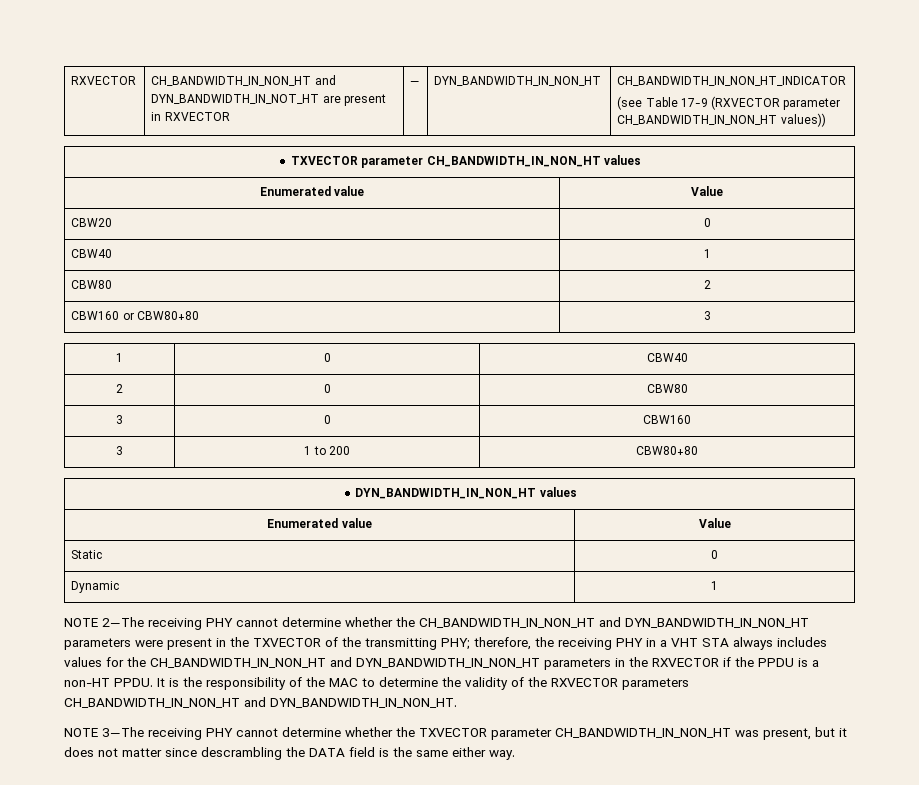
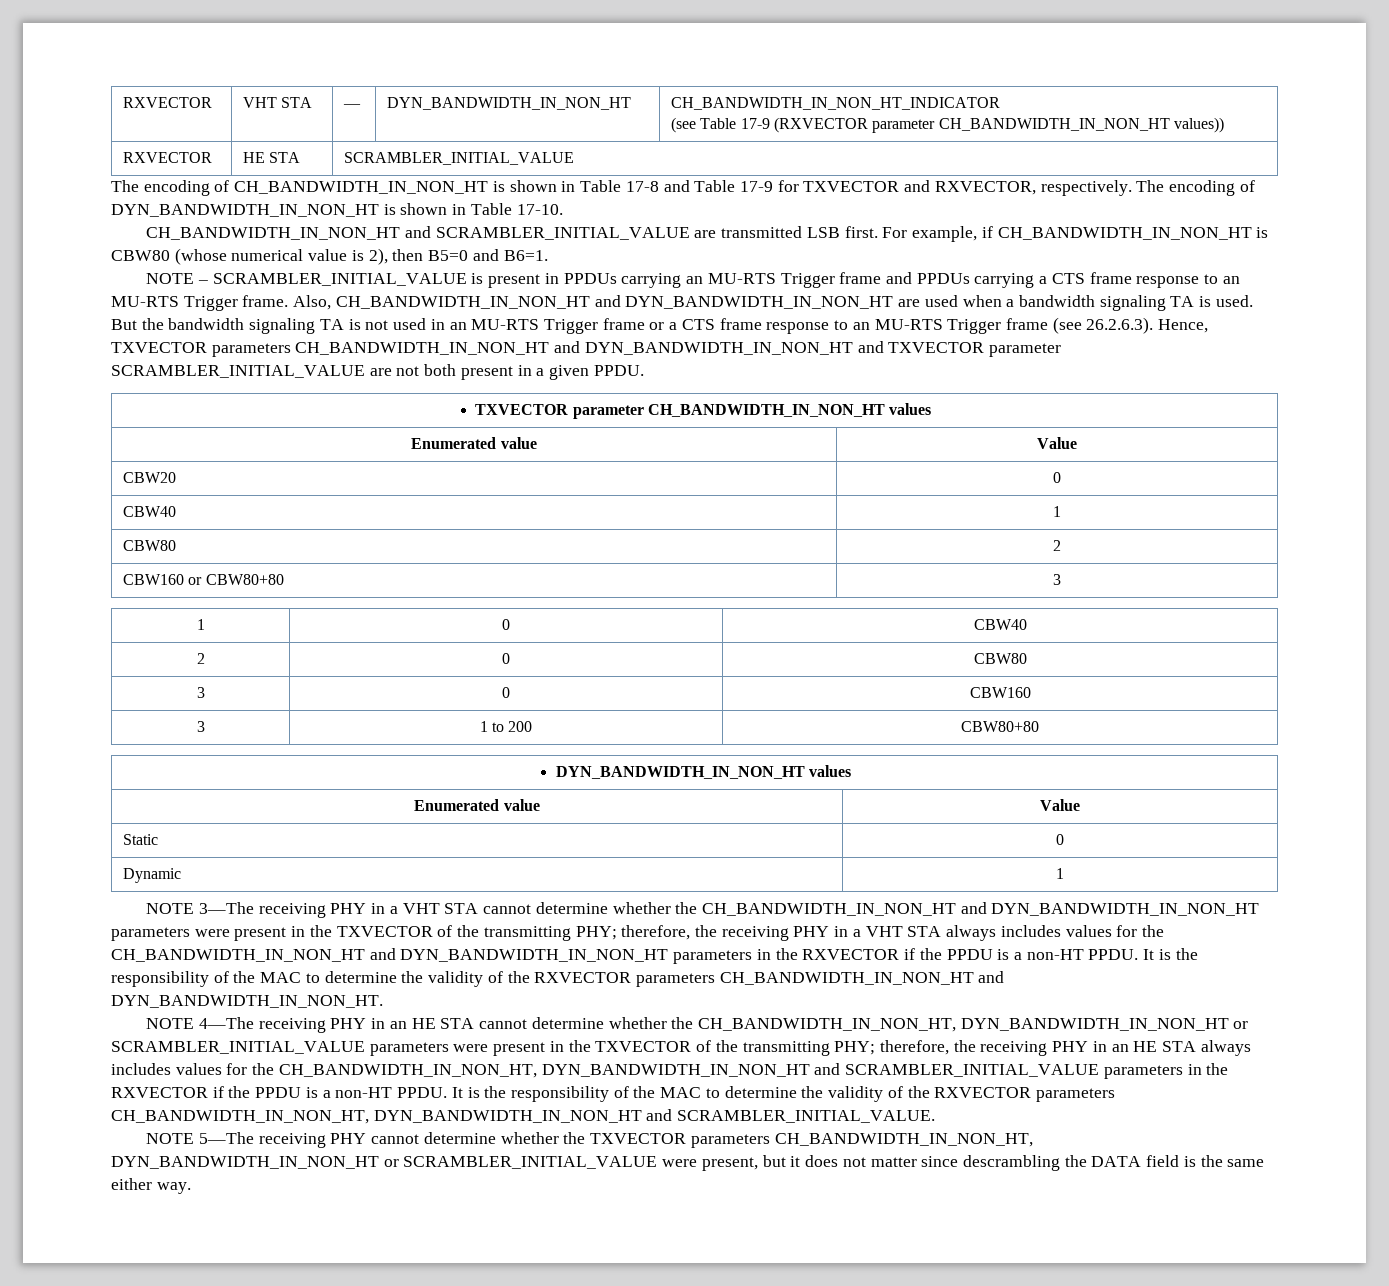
[71,76,137,85] [151,75,336,86] [151,94,386,106] [151,112,230,121] RXVECTOR | CH_BANDWIDTH_IN_NON_HT and DYN_BANDWIDTH_IN_NOT_HT are present in RXVECTOR -> [123,97,213,108] [243,97,313,108] RXVECTOR | VHT STA
(826, 120) none -> [123,152,213,163] [243,152,301,163] [344,152,575,165] [111,180,1255,196] [111,203,563,217] [146,226,1269,242] [111,248,548,265] [146,272,1240,288] [111,295,1253,311] [111,317,1209,334] [111,341,1062,357] [111,364,644,380] // RXVECTOR | HE STA | SCRAMBLER_INITIAL_VALUE // The encoding of CH_BANDWIDTH_IN_NON_HT is shown in Table 17-8 and Table 17-9 for TXVECTOR and RXVECTOR, respectively. The encoding of DYN_BANDWIDTH_IN_NON_HT is shown in Table 17-10. // CH_BANDWIDTH_IN_NON_HT and SCRAMBLER_INITIAL_VALUE are transmitted LSB first. For example, if CH_BANDWIDTH_IN_NON_HT is CBW80 (whose numerical value is 2), then B5=0 and B6=1. // NOTE – SCRAMBLER_INITIAL_VALUE is present in PPDUs carrying an MU-RTS Trigger frame and PPDUs carrying a CTS frame response to an MU-RTS Trigger frame. Also, CH_BANDWIDTH_IN_NON_HT and DYN_BANDWIDTH_IN_NON_HT are used when a bandwidth signaling TA is used. But the bandwidth signaling TA is not used in an MU-RTS Trigger frame or a CTS frame response to an MU-RTS Trigger frame (see 26.2.6.3). Hence, TXVECTOR parameters CH_BANDWIDTH_IN_NON_HT and DYN_BANDWIDTH_IN_NON_HT and TXVECTOR parameter SCRAMBLER_INITIAL_VALUE are not both present in a given PPDU.
[102,617,233,630] 2—The receiving PHY -> [199,902,479,918] 3—The receiving PHY in a VHT STA
[102,727,144,737] 3—The -> [199,1017,1249,1033] [111,1040,1251,1056] [111,1063,1229,1079] [111,1086,1115,1102] [111,1109,936,1124] [146,1132,255,1144] 4—The receiving PHY in an HE STA cannot determine whether the CH_BANDWIDTH_IN_NON_HT, DYN_BANDWIDTH_IN_NON_HT or SCRAMBLER_INITIAL_VALUE parameters were present in the TXVECTOR of the transmitting PHY; therefore, the receiving PHY in an HE STA always includes values for the CH_BANDWIDTH_IN_NON_HT, DYN_BANDWIDTH_IN_NON_HT and SCRAMBLER_INITIAL_VALUE parameters in the RXVECTOR if the PPDU is a non-HT PPDU. It is the responsibility of the MAC to determine the validity of the RXVECTOR parameters CH_BANDWIDTH_IN_NON_HT, DYN_BANDWIDTH_IN_NON_HT and SCRAMBLER_INITIAL_VALUE. // NOTE 5—The
[491,728,759,740] parameter CH_BANDWIDTH_IN_NON_HT was -> [690,1133,1033,1148] [111,1156,698,1169] parameters CH_BANDWIDTH_IN_NON_HT, DYN_BANDWIDTH_IN_NON_HT or SCRAMBLER_INITIAL_VALUE were

